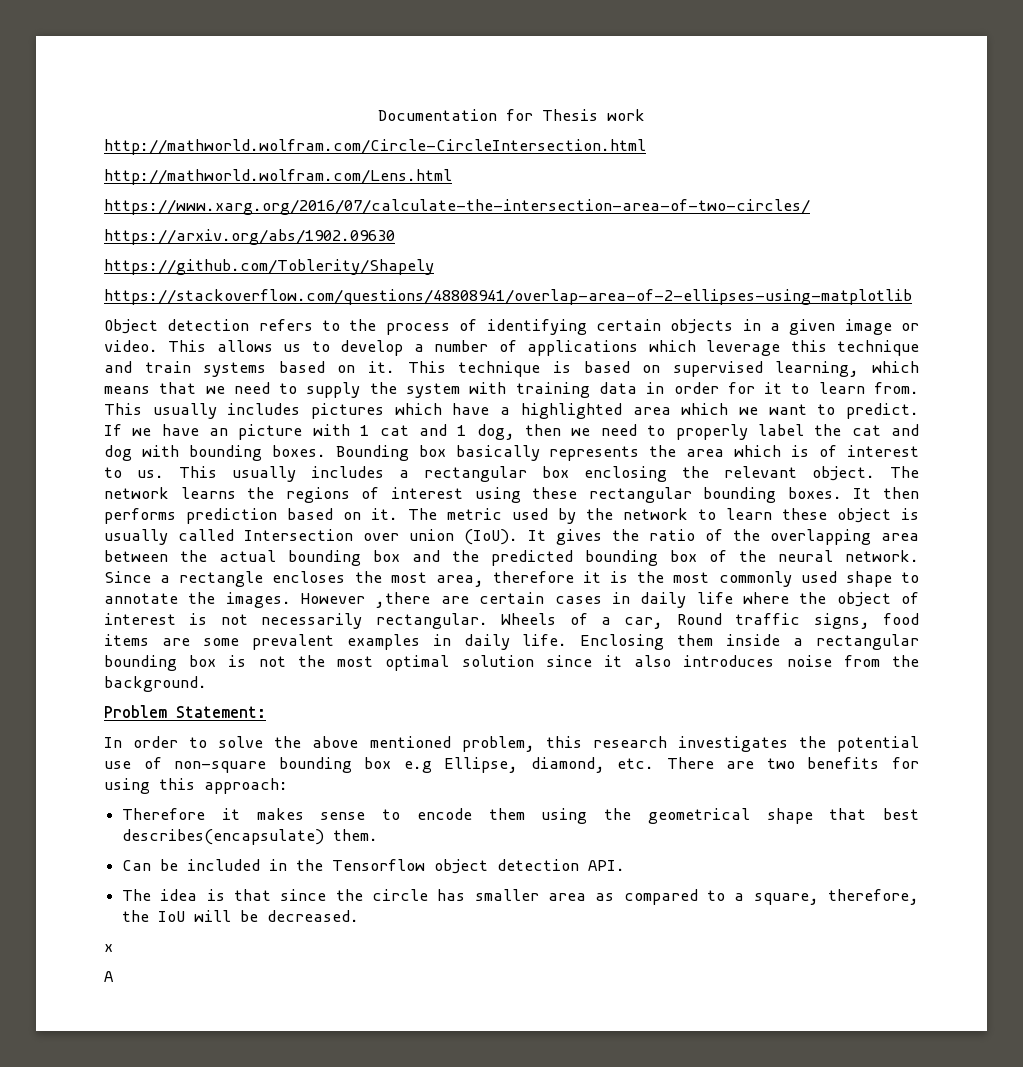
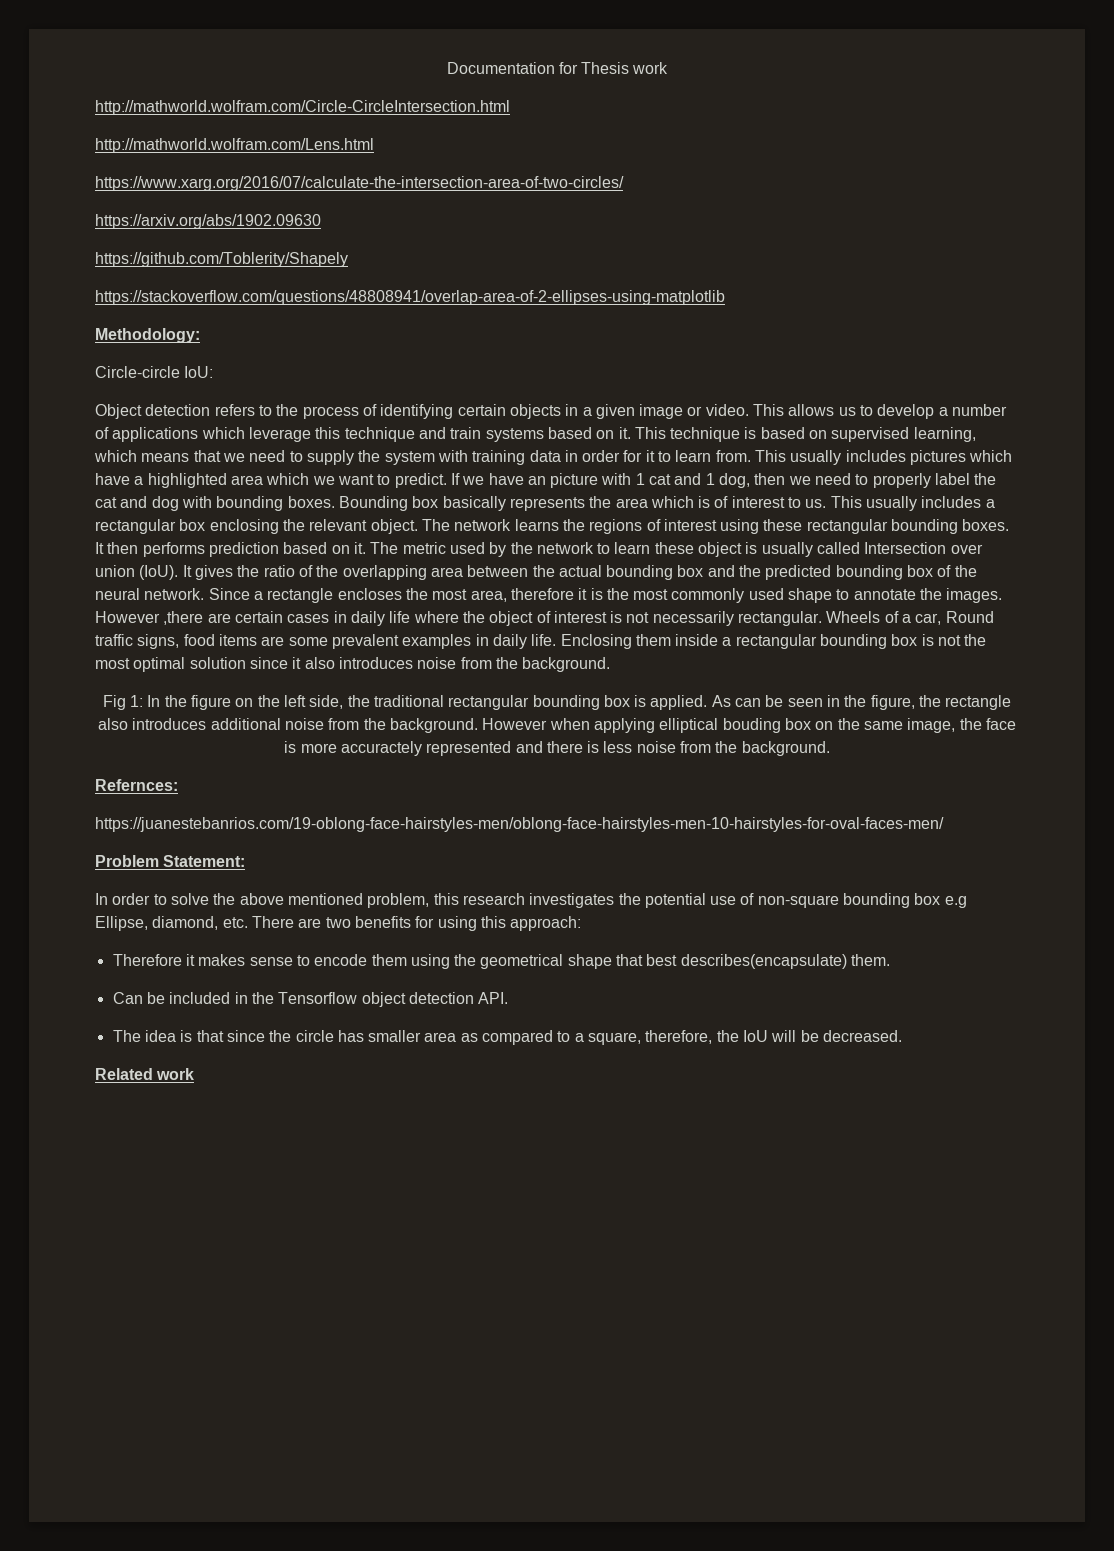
(912, 297) none -> [95,328,200,343] [95,366,214,378] // Methodology: // Circle-circle IoU:
(207, 684) none -> [102,695,1012,710] [98,718,1016,733] [284,741,830,756] [95,779,178,791] [95,817,944,832] // Fig 1: In the figure on the left side, the traditional rectangular bounding box is applied. As can be seen in the figure, the rectangle also introduces additional noise from the background. However when applying elliptical bouding box on the same image, the face is more accuractely represented and there is less noise from the background. // Refernces: // https://juanestebanrios.com/19-oblong-face-hairstyles-men/oblong-face-hairstyles-men-10-hairstyles-for-oval-faces-men/
[104,944,113,952] [104,971,114,982] x // A -> [95,1068,195,1080] Related work

